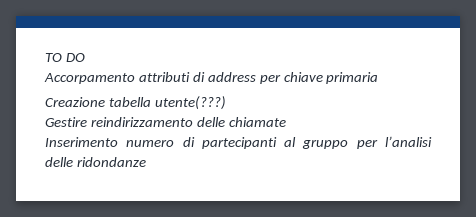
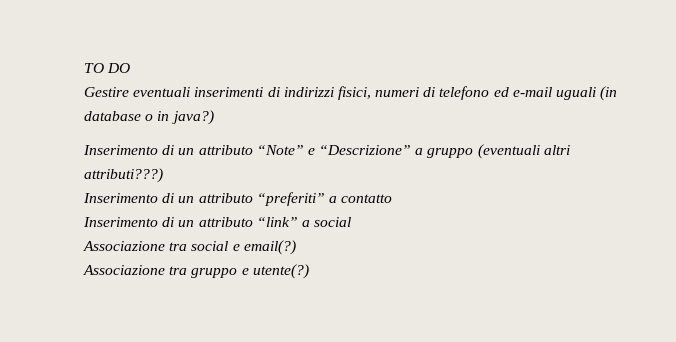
[44,72,379,84] [45,96,226,110] [45,117,286,127] [45,136,432,149] [45,157,146,167] Accorpamento attributi di address per chiave primaria // Creazione tabella utente(???) // Gestire reindirizzamento delle chiamate // Inserimento numero di partecipanti al gruppo per l’analisi delle ridondanze -> [84,86,618,101] [84,110,214,125] [83,144,570,159] [84,168,163,183] [83,192,393,206] [83,217,352,227] [83,240,296,255] [83,264,309,279] Gestire eventuali inserimenti di indirizzi fisici, numeri di telefono ed e-mail uguali (in database o in java?) // Inserimento di un attributo “Note” e “Descrizione” a gruppo (eventuali altri attributi???) // Inserimento di un attributo “preferiti” a contatto // Inserimento di un attributo “link” a social // Associazione tra social e email(?) // Associazione tra gruppo e utente(?)

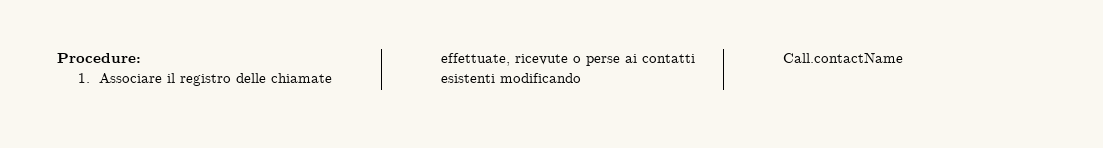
[84,63,131,73] [84,86,618,101] [84,110,214,125] [83,144,570,159] [84,168,163,183] [83,192,393,206] [83,217,352,227] [83,240,296,255] [83,264,309,279] TO DO // Gestire eventuali inserimenti di indirizzi fisici, numeri di telefono ed e-mail uguali (in database o in java?) // Inserimento di un attributo “Note” e “Descrizione” a gruppo (eventuali altri attributi???) // Inserimento di un attributo “preferiti” a contatto // Inserimento di un attributo “link” a social // Associazione tra social e email(?) // Associazione tra gruppo e utente(?) -> [57,53,141,63] [77,73,332,86] [440,53,695,66] [440,73,581,83] [782,52,903,63] Procedure: // 1. Associare il registro delle chiamate effettuate, ricevute o perse ai contatti esistenti modificando Call.contactName

